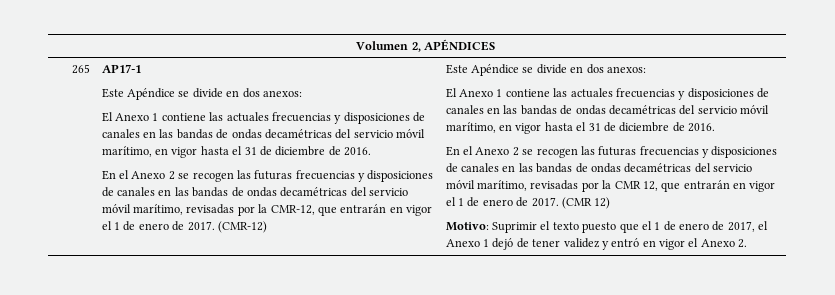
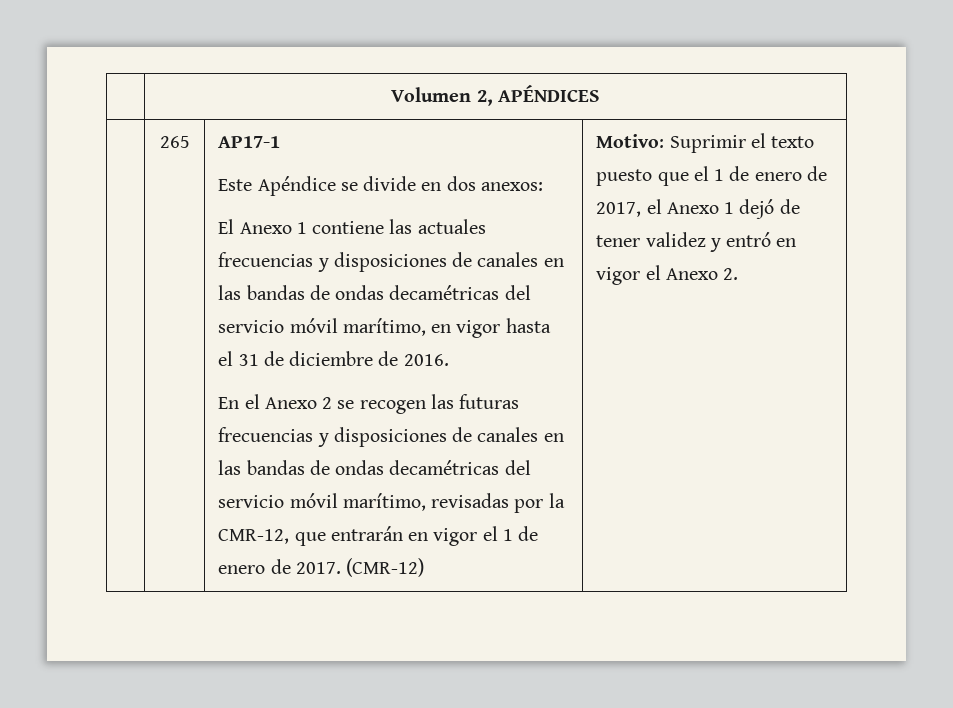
[445,64,646,76] [445,88,770,100] [445,105,770,115] [445,122,716,134] [445,146,778,158] [445,163,753,173] [445,180,776,192] [445,197,611,209] Este Apéndice se divide en dos anexos: // El Anexo 1 contiene las actuales frecuencias y disposiciones de canales en las bandas de ondas decamétricas del servicio móvil marítimo, en vigor hasta el 31 de diciembre de 2016. // En el Anexo 2 se recogen las futuras frecuencias y disposiciones de canales en las bandas de ondas decamétricas del servicio móvil marítimo, revisadas por la CMR 12, que entrarán en vigor el 1 de enero de 2017. (CMR 12) // -> (425, 567) none

